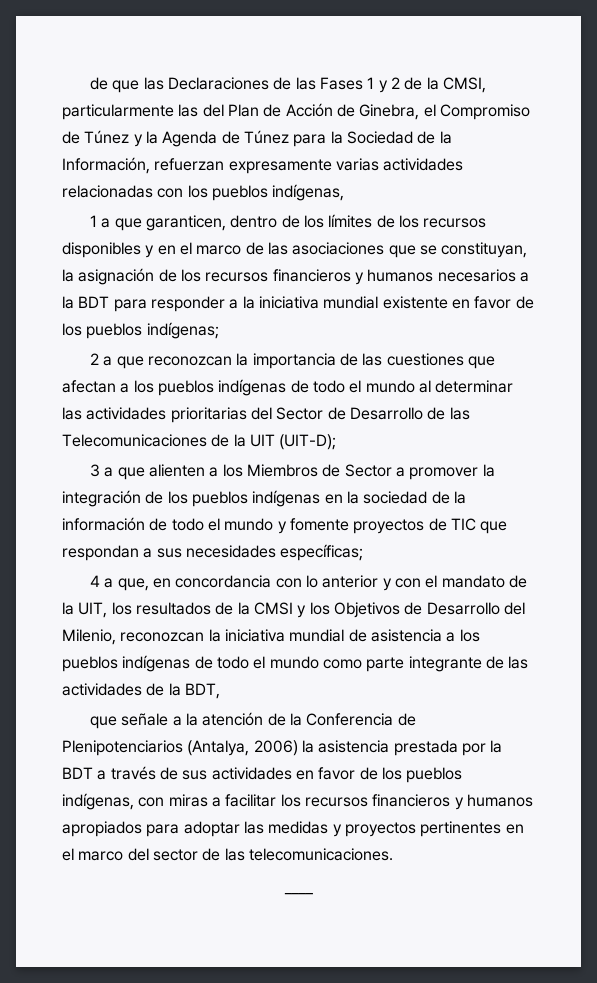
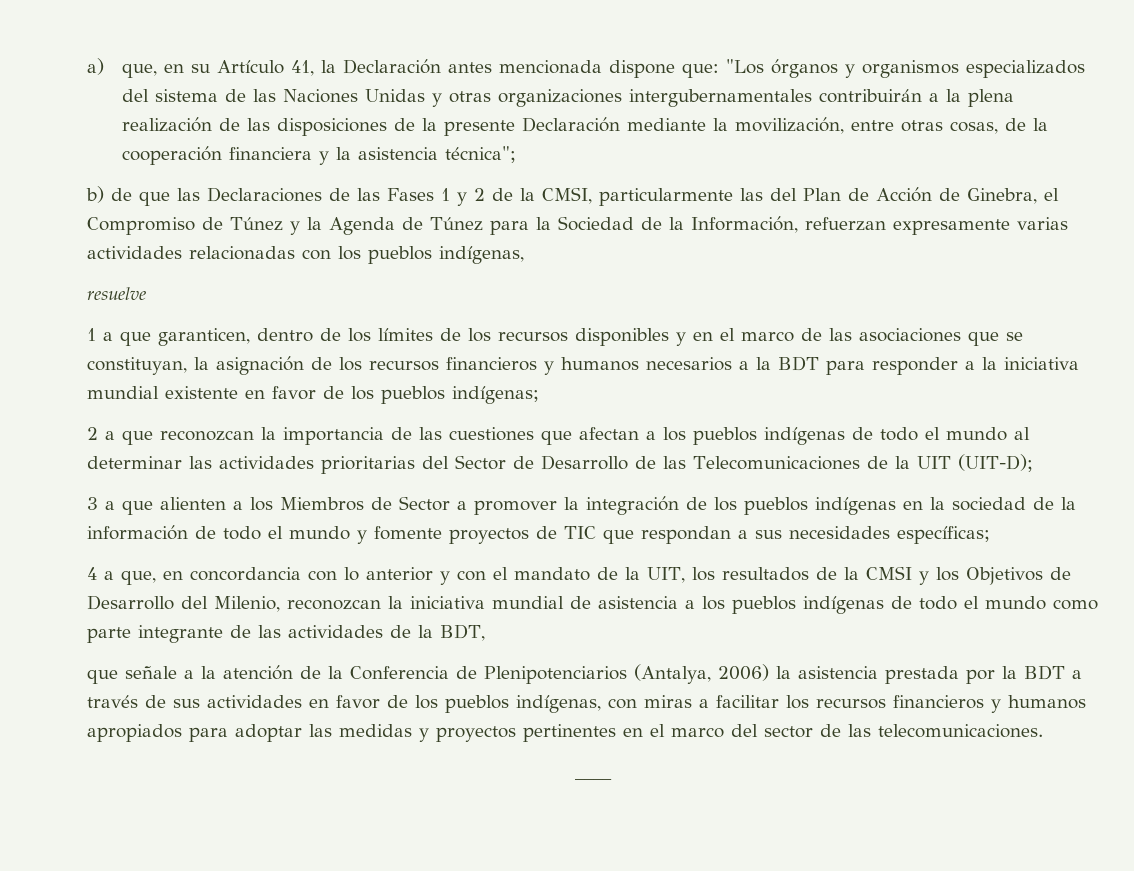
(90, 83) none -> [87,58,1086,78] [122,89,1015,107] [122,117,1049,136] [122,146,517,165] [86,186,104,203] a) que, en su Artículo 41, la Declaración antes mencionada dispone que: "Los órganos y organismos especializados del sistema de las Naciones Unidas y otras organizaciones intergubernamentales contribuirán a la plena realización de las disposiciones de la presente Declaración mediante la movilización, entre otras cosas, de la cooperación financiera y la asistencia técnica"; // b)
(345, 192) none -> [87,287,146,300] // resuelve

